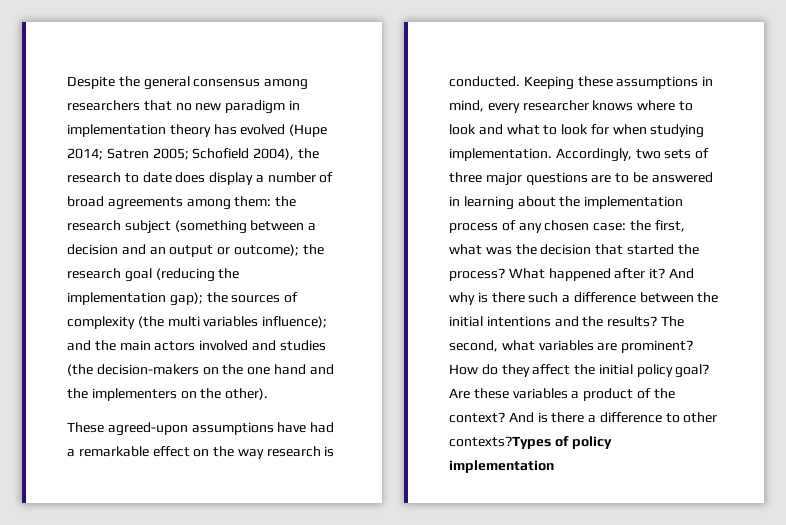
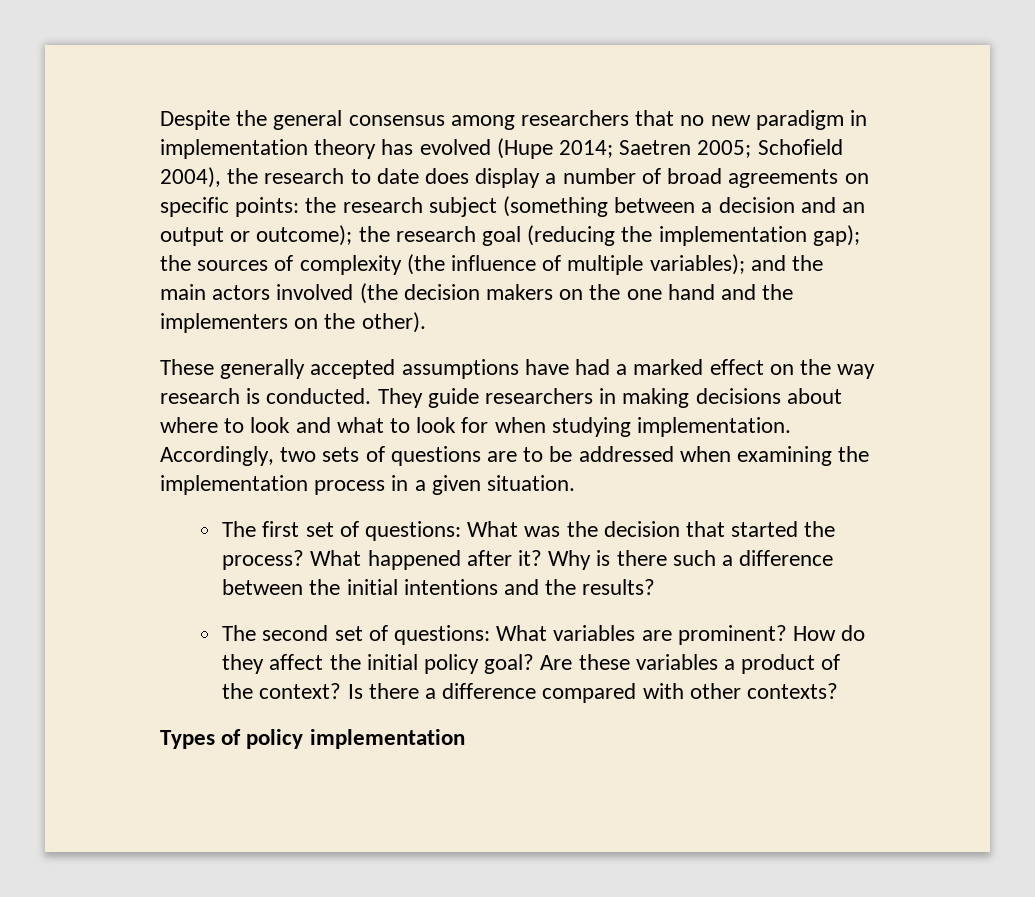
[106,148,149,159] Satren -> [619,140,692,155] Saetren
[186,196,272,210] among them: -> [844,173,869,184] [160,197,300,217] on specific points:
[167,316,328,328] multi variables influence); -> [451,254,745,275] influence of multiple variables);
[251,340,326,351] [67,364,199,376] and studies (the decision-makers -> [359,283,554,304] (the decision makers
[107,422,188,436] agreed-upon -> [220,359,396,379] generally accepted
[78,446,149,457] remarkable -> [633,359,704,375] marked
[523,76,714,90] [449,100,634,113] Keeping these assumptions in mind, every researcher knows -> [377,388,842,408] They guide researchers in making decisions about
[449,172,522,186] three major -> (385, 454) none
[651,172,713,183] [449,196,684,210] [449,220,685,233] [449,244,482,255] answered in learning about the implementation process of any chosen case: the first, what -> [578,446,870,466] [160,475,576,495] [222,521,519,541] addressed when examining the implementation process in a given situation. // The first set of questions: What
[668,268,694,279] [449,292,475,305] And why -> [548,550,592,570] Why
[660,316,684,327] [449,340,535,352] The second, what -> [222,625,548,645] // The second set of questions: What
[508,412,548,423] And is -> [347,684,363,699] Is
[665,412,718,423] [449,436,551,449] to other contexts?Types -> [542,683,839,703] [160,730,215,749] compared with other contexts? // Types

